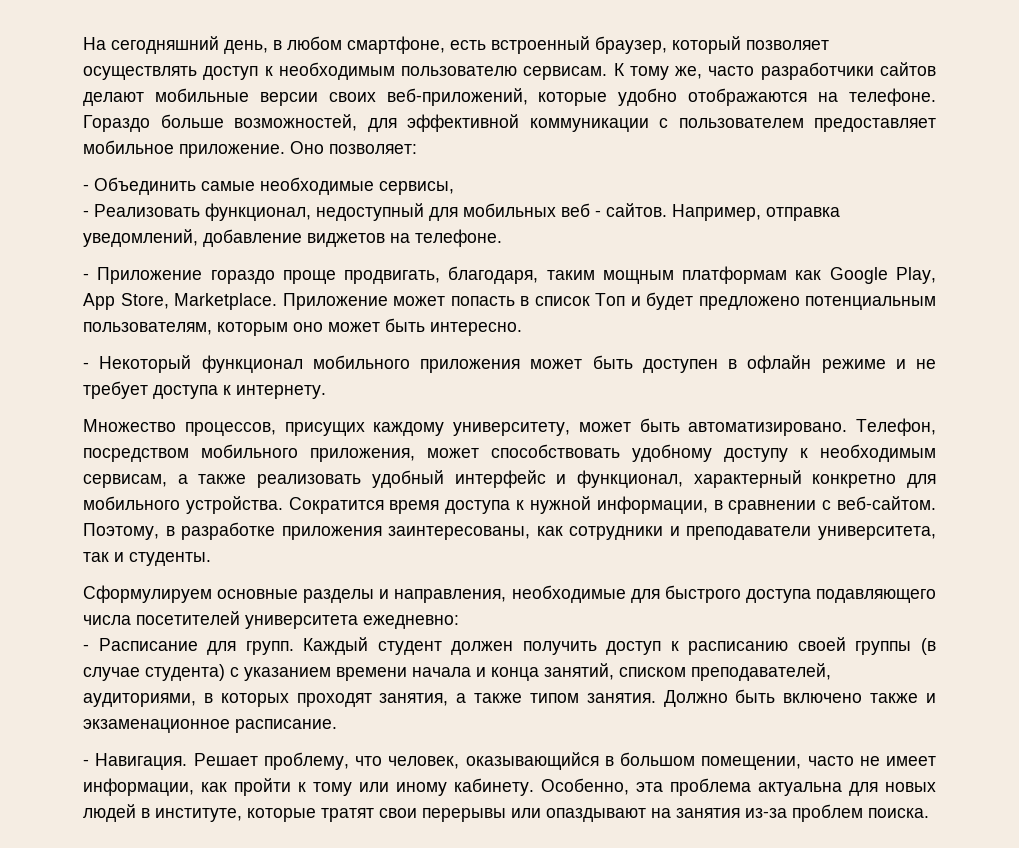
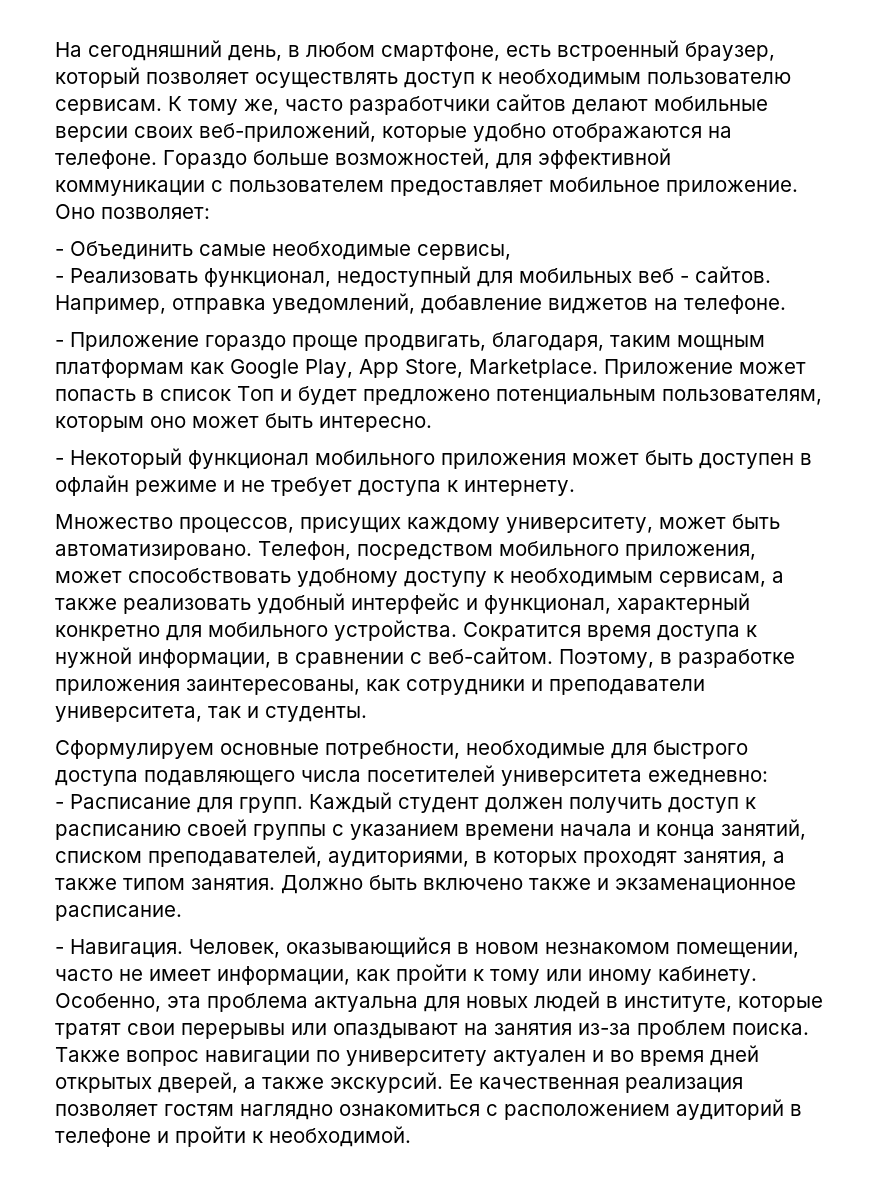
[303,589,507,603] разделы и направления, -> [325,740,460,759] потребности,
[921,638,937,655] [83,664,225,681] (в случае студента) -> (326, 832) none
[193,752,695,770] Решает проблему, что человек, оказывающийся в большом -> [189,937,670,958] Человек, оказывающийся в новом незнакомом
(929, 813) none -> [55,1045,759,1066] [55,1072,743,1093] [55,1099,802,1120] [55,1126,411,1147] Также вопрос навигации по университету актуален и во время дней открытых дверей, а также экскурсий. Ее качественная реализация позволяет гостям наглядно ознакомиться с расположением аудиторий в телефоне и пройти к необходимой.

